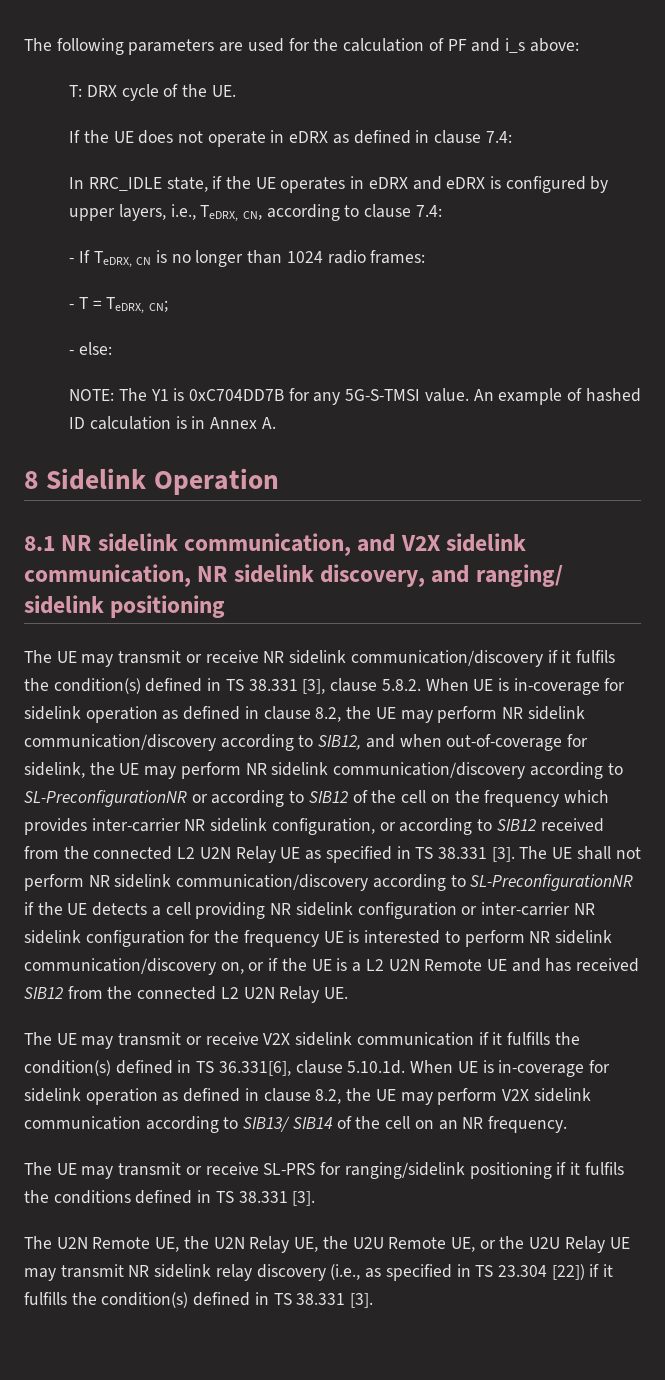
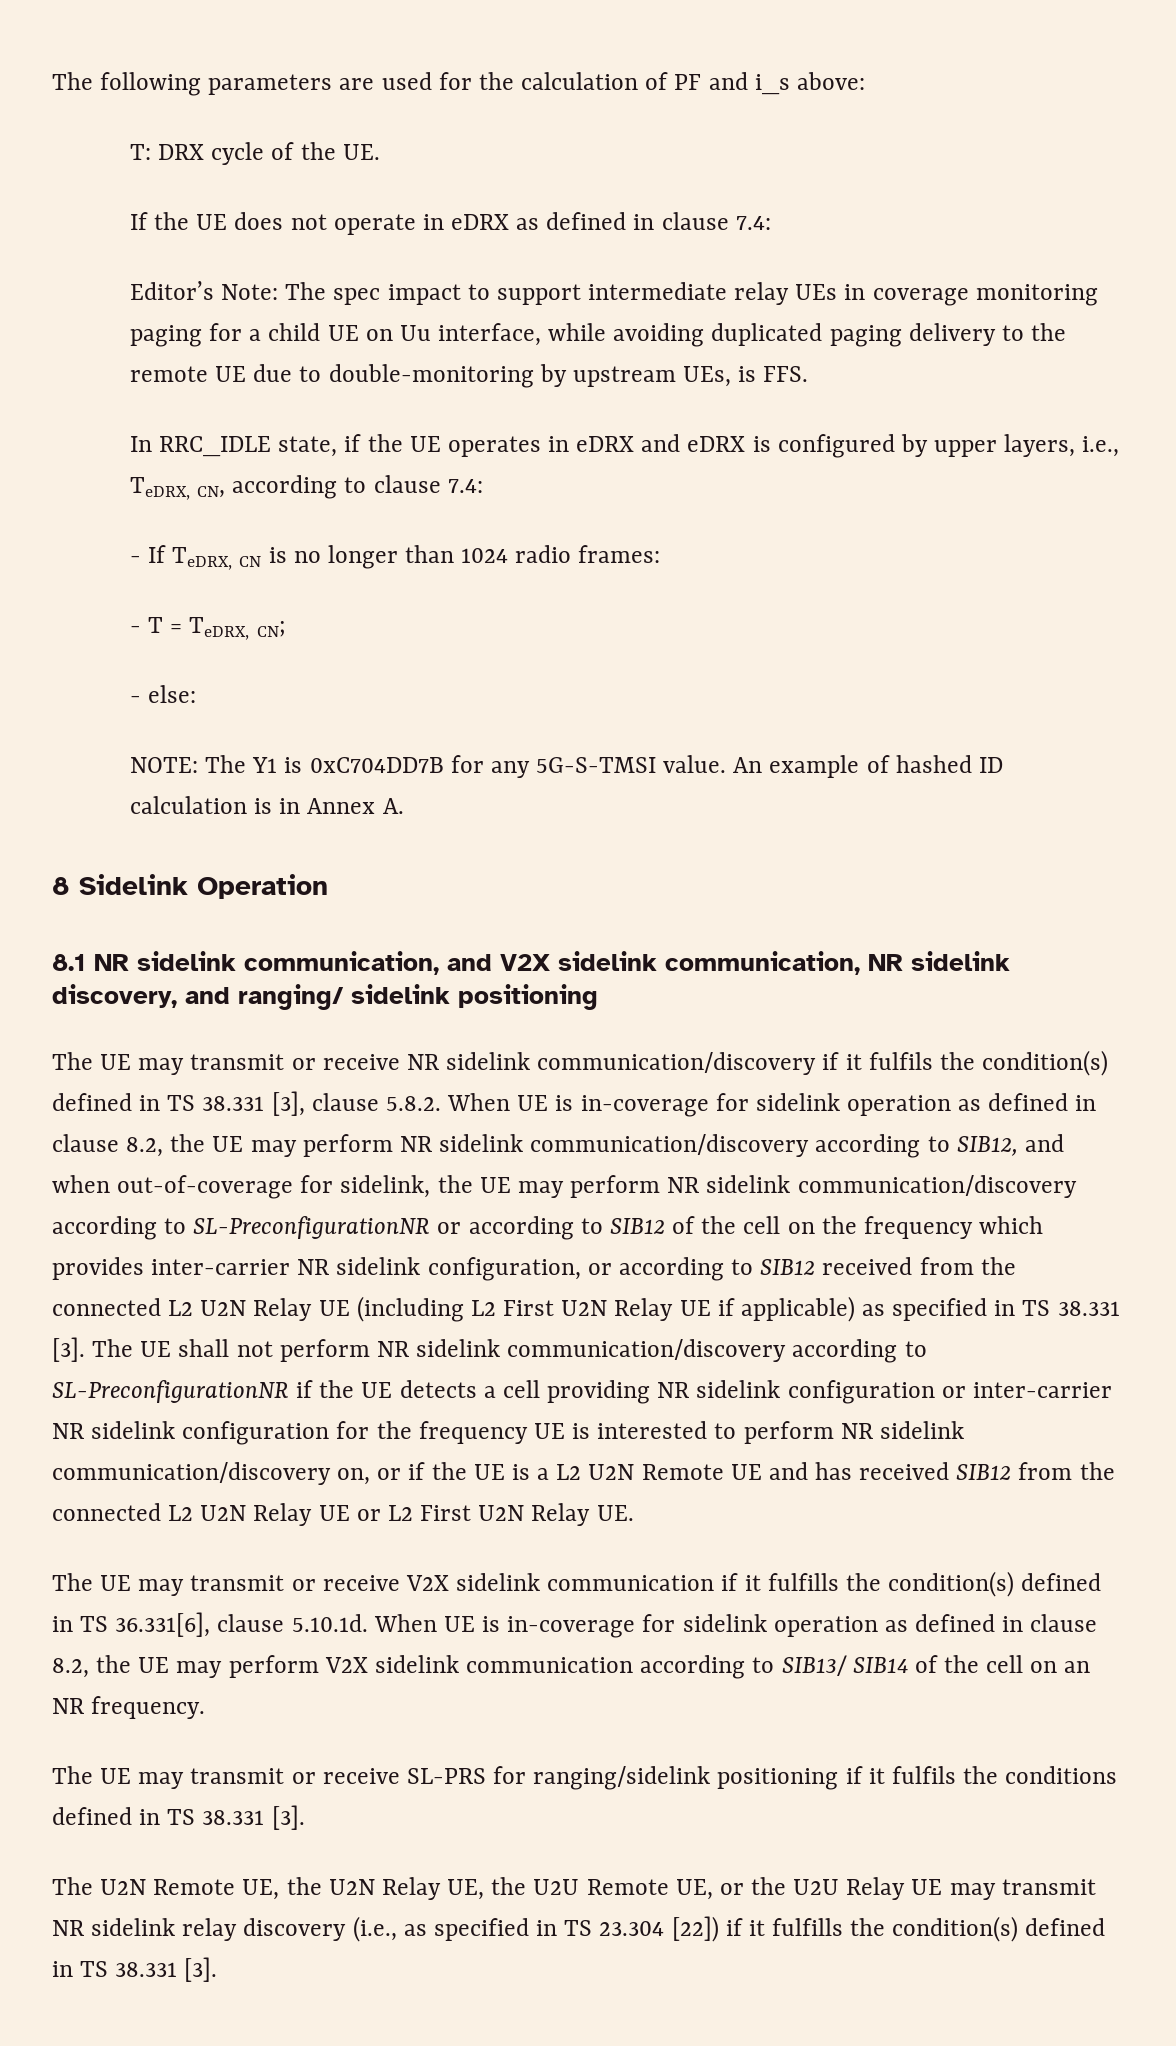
(512, 137) none -> [129,281,1098,306] [129,323,1067,347] [129,364,809,388] // Editor’s Note: The spec impact to support intermediate relay UEs in coverage monitoring paging for a child UE on Uu interface, while avoiding duplicated paging delivery to the remote UE due to double-monitoring by upstream UEs, is FFS.
(301, 853) none -> [356,1296,855,1322] (including L2 First U2N Relay UE if applicable)
(320, 994) none -> [318,1503,591,1526] UE or L2 First U2N Relay

